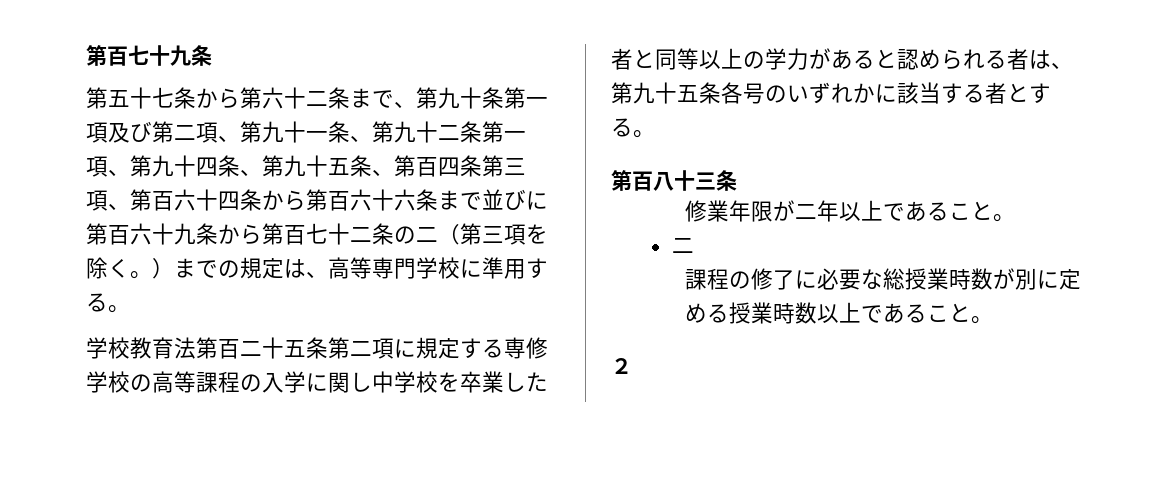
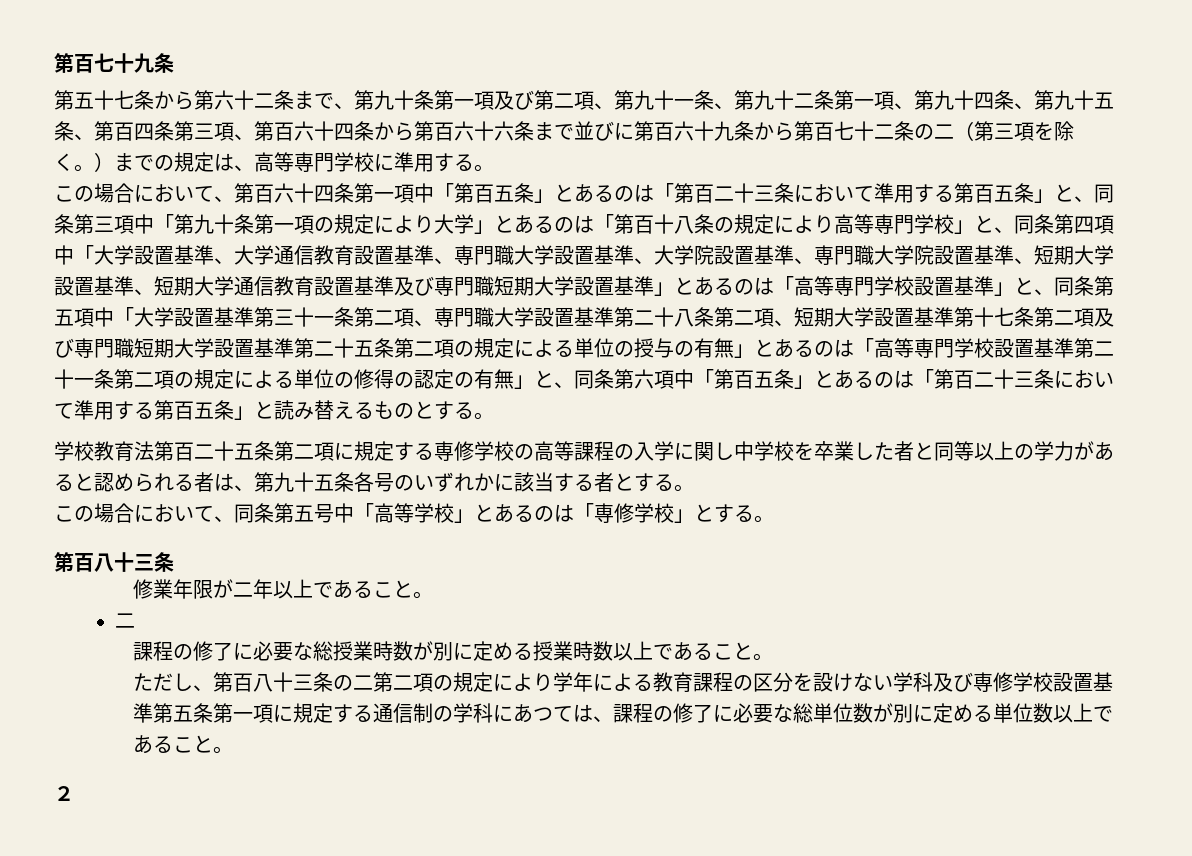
(130, 309) none -> [54,183,1114,203] [54,214,1114,234] [54,245,1114,265] [54,276,1114,296] [54,307,1114,327] [54,338,1114,358] [54,369,1114,389] [54,400,494,420] // この場合において、第百六十四条第一項中「第百五条」とあるのは「第百二十三条において準用する第百五条」と、同条第三項中「第九十条第一項の規定により大学」とあるのは「第百十八条の規定により高等専門学校」と、同条第四項中「大学設置基準、大学通信教育設置基準、専門職大学設置基準、大学院設置基準、専門職大学院設置基準、短期大学設置基準、短期大学通信教育設置基準及び専門職短期大学設置基準」とあるのは「高等専門学校設置基準」と、同条第五項中「大学設置基準第三十一条第二項、専門職大学設置基準第二十八条第二項、短期大学設置基準第十七条第二項及び専門職短期大学設置基準第二十五条第二項の規定による単位の授与の有無」とあるのは「高等専門学校設置基準第二十一条第二項の規定による単位の修得の認定の有無」と、同条第六項中「第百五条」とあるのは「第百二十三条において準用する第百五条」と読み替えるものとする。
(655, 134) none -> [54,503,774,523] // この場合において、同条第五号中「高等学校」とあるのは「専修学校」とする。
(994, 320) none -> [132,672,1113,692] [132,703,1113,723] [132,735,233,754] // ただし、第百八十三条の二第二項の規定により学年による教育課程の区分を設けない学科及び専修学校設置基準第五条第一項に規定する通信制の学科にあつては、課程の修了に必要な総単位数が別に定める単位数以上であること。

